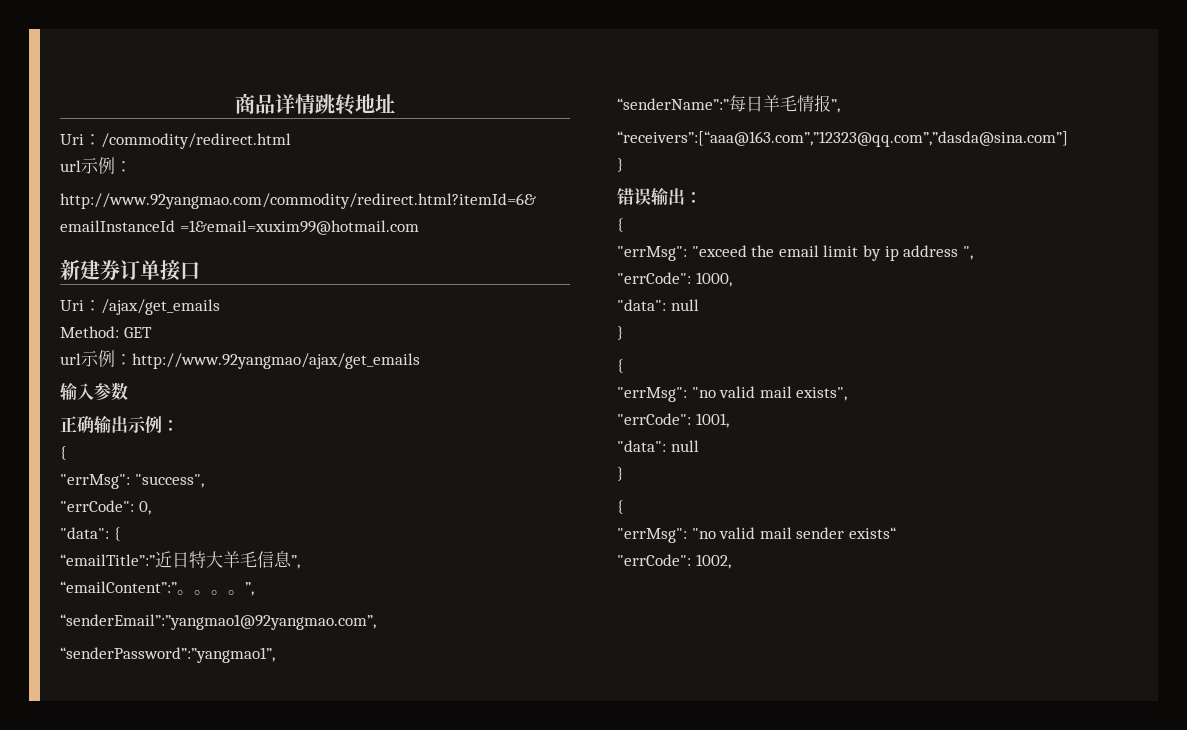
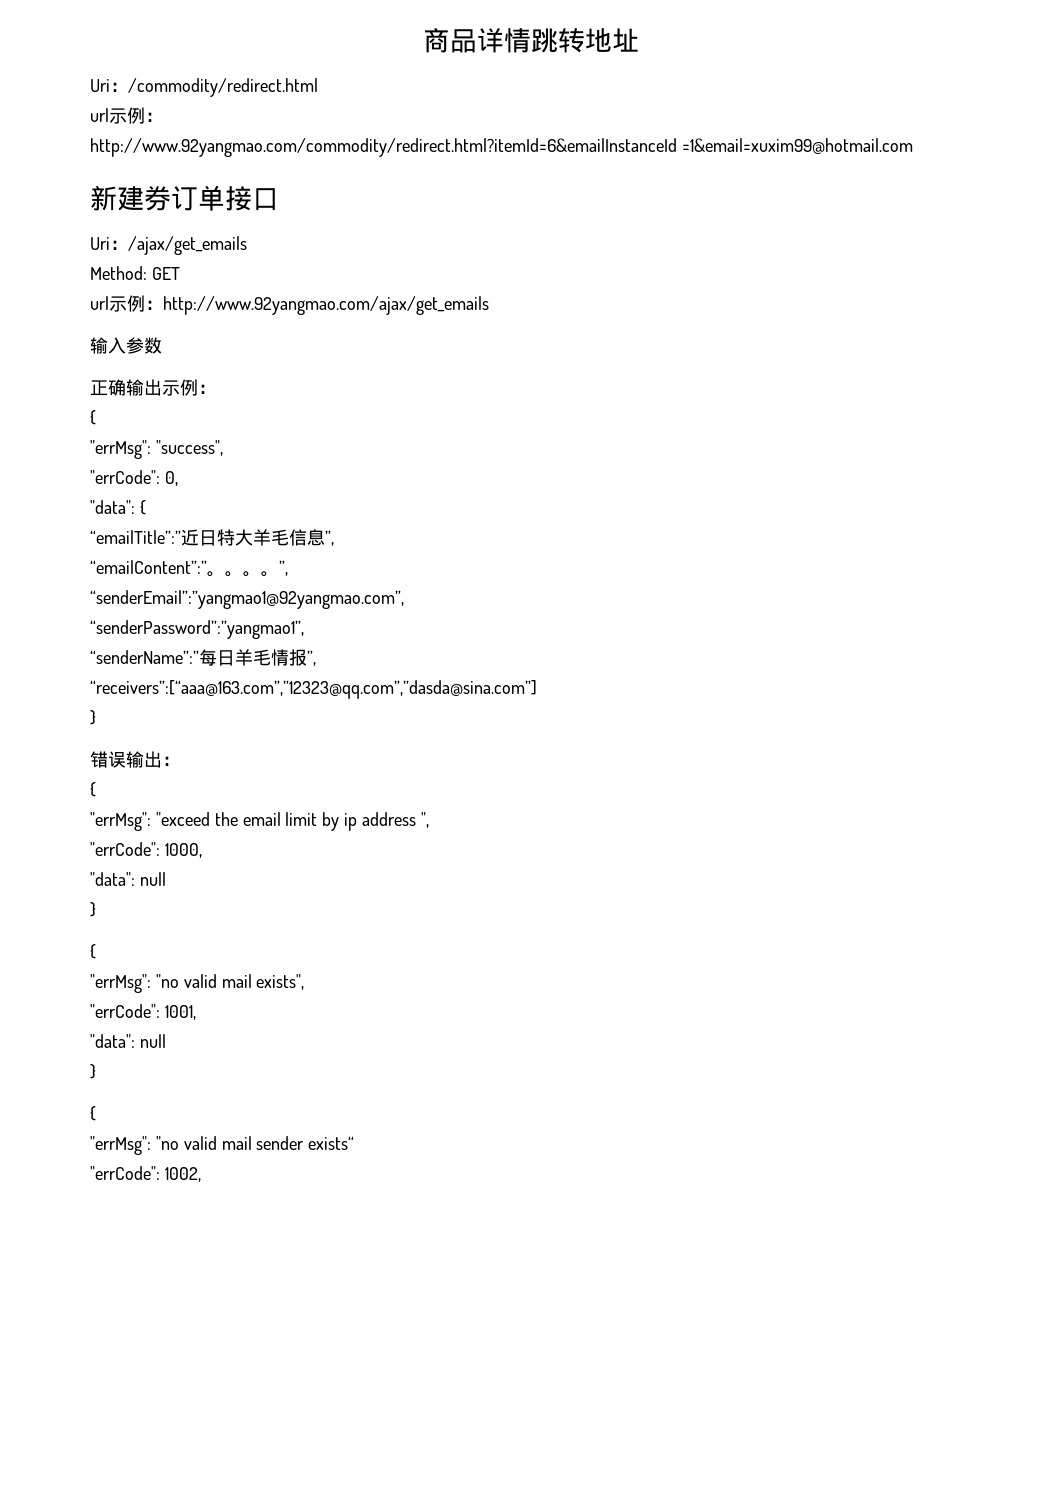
[132,353,420,369] http://www.92yangmao/ajax/get_emails -> [163,296,489,315] http://www.92yangmao.com/ajax/get_emails

